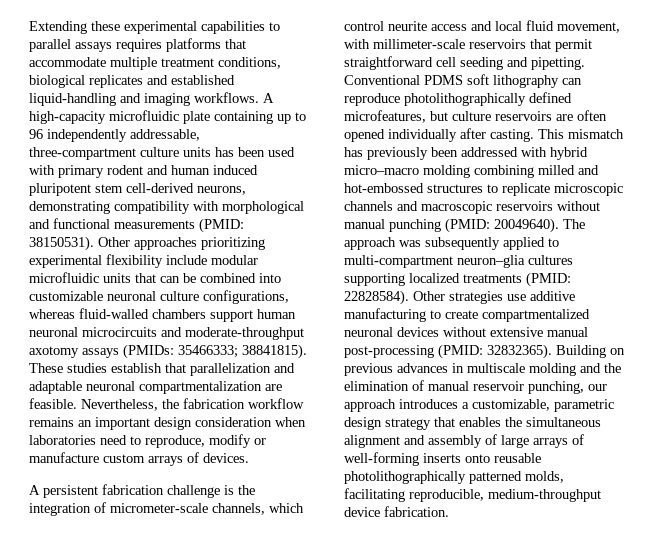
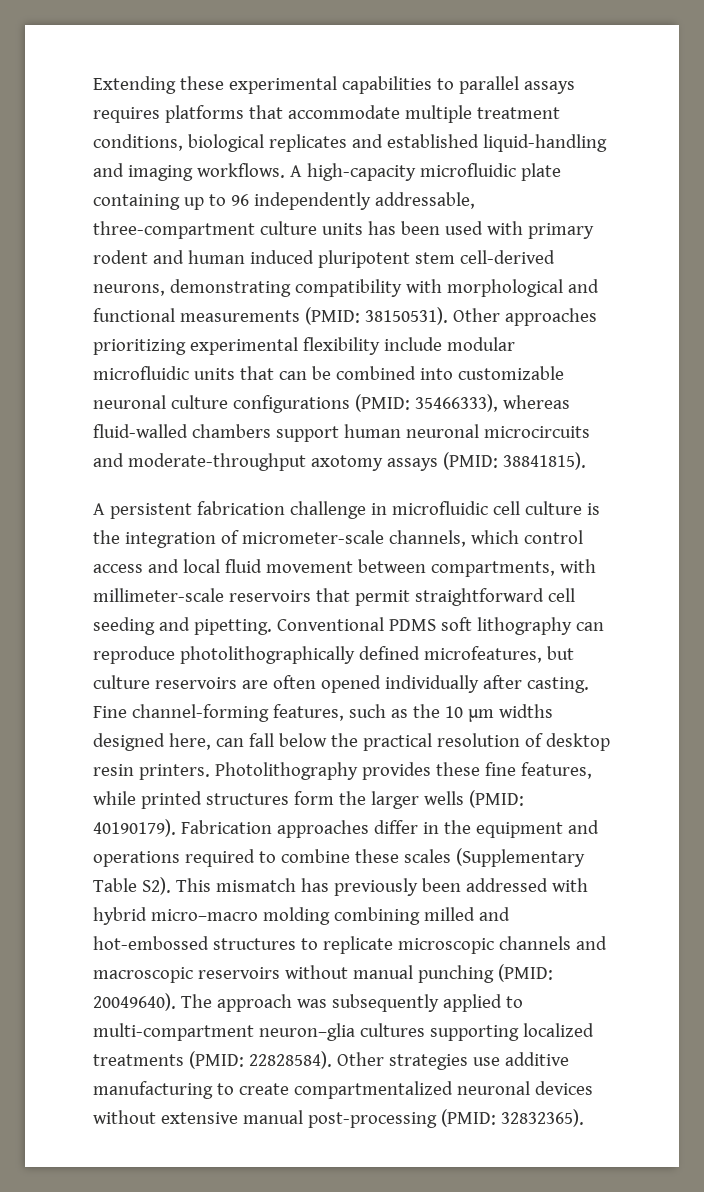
[203,290,289,304] configurations, -> [232,394,498,413] configurations (PMID: 35466333),
[123,344,238,359] (PMIDs: 35466333; -> [442,452,498,470] (PMID:
[29,363,295,376] [29,381,282,394] [29,398,304,411] [29,417,306,430] [29,434,266,448] [29,452,249,466] These studies establish that parallelization and adaptable neuronal compartmentalization are feasible. Nevertheless, the fabrication workflow remains an important design consideration when laboratories need to reproduce, modify or manufacture custom arrays of devices. -> (586, 461) none
(220, 491) none -> [370,501,582,515] in microfluidic cell culture
[388,21,427,31] neurite -> (583, 537) none
[557,22,620,33] movement, -> [265,559,555,577] movement between compartments,
(534, 135) none -> [93,704,553,722] [93,733,610,751] [93,762,592,780] [93,790,524,809] [93,819,599,838] [93,848,585,867] [93,877,171,895] Fine channel-forming features, such as the 10 µm widths designed here, can fall below the practical resolution of desktop resin printers. Photolithography provides these fine features, while printed structures form the larger wells (PMID: 40190179). Fabrication approaches differ in the equipment and operations required to combine these scales (Supplementary Table S2).
[556,345,625,358] [344,363,621,376] [344,380,607,394] [344,399,614,412] [344,417,601,430] [344,434,584,448] [344,452,541,466] [344,471,564,484] [344,488,601,502] [344,506,449,517] Building on previous advances in multiscale molding and the elimination of manual reservoir punching, our approach introduces a customizable, parametric design strategy that enables the simultaneous alignment and assembly of large arrays of well-forming inserts onto reusable photolithographically patterned molds, facilitating reproducible, medium-throughput device fabrication. -> (584, 1118) none

